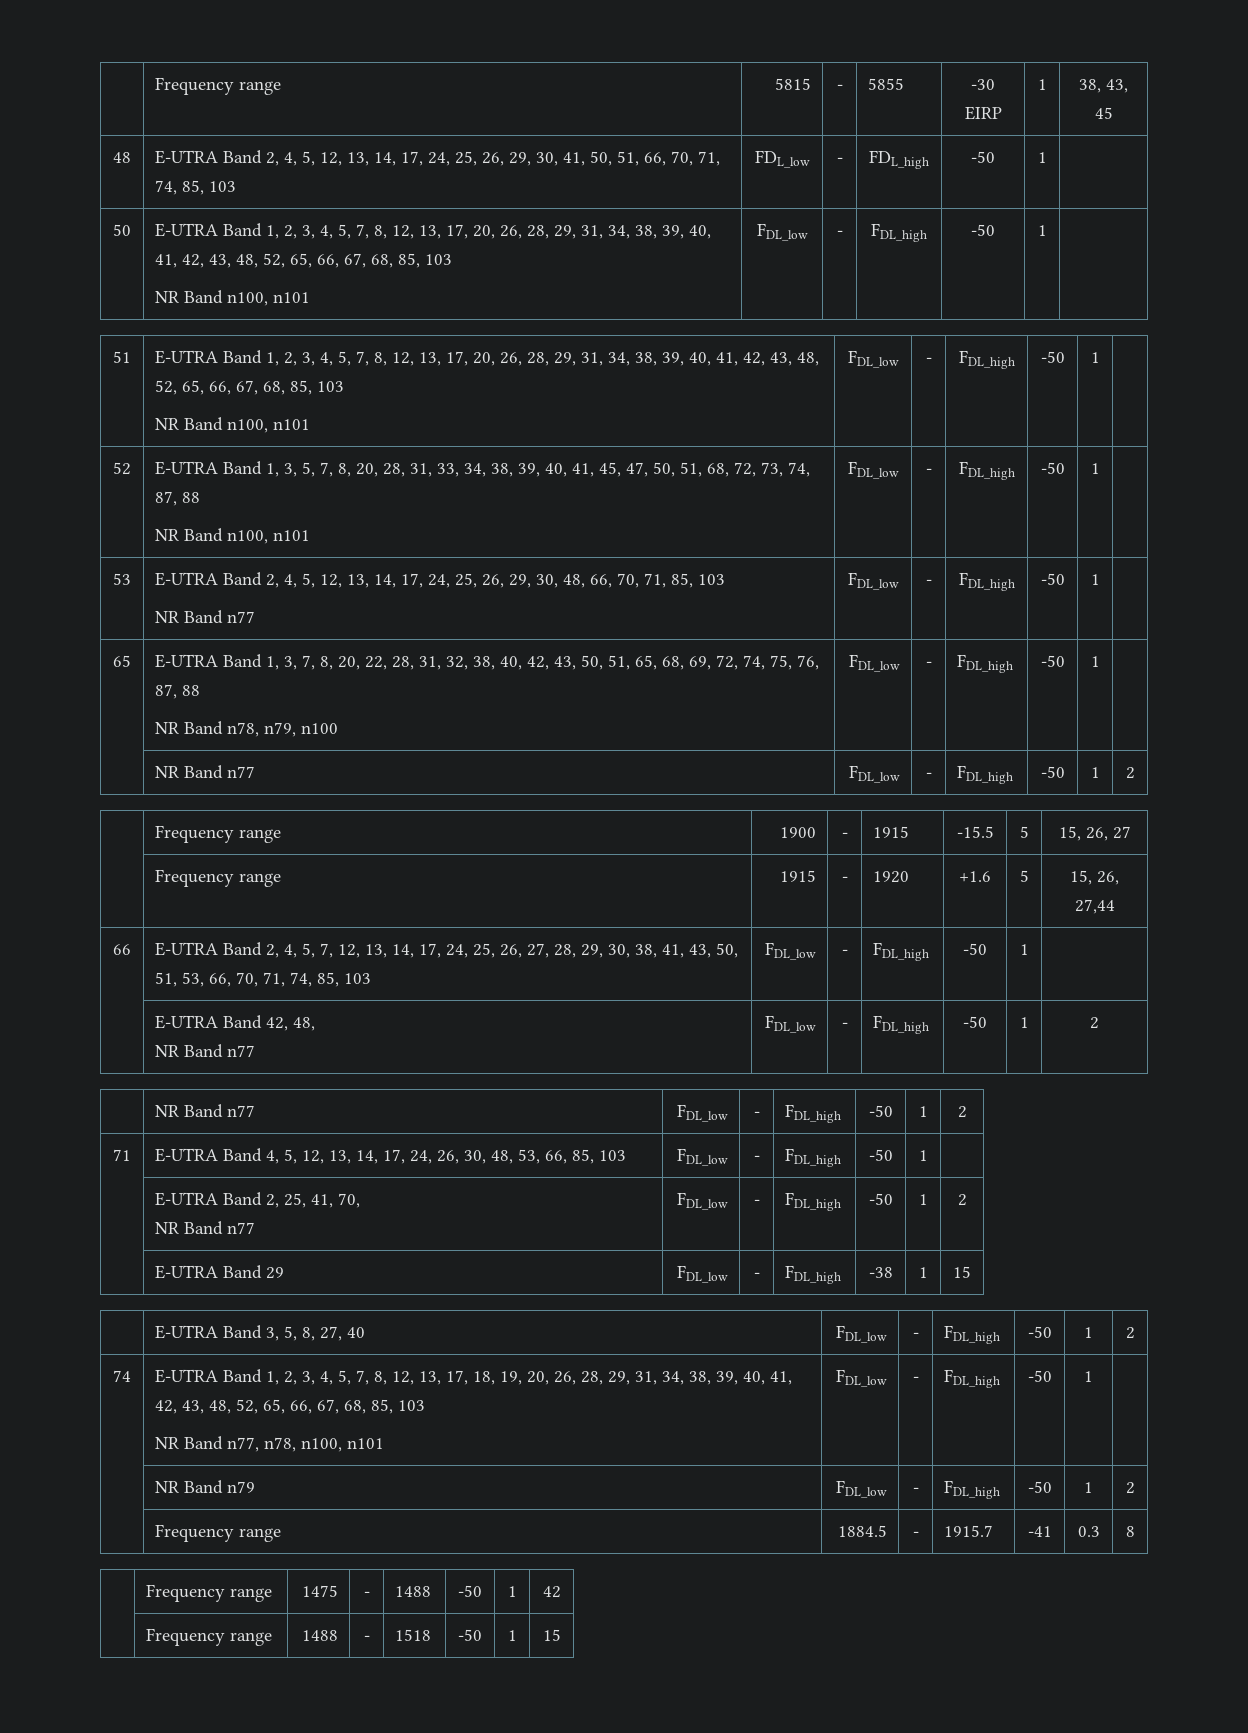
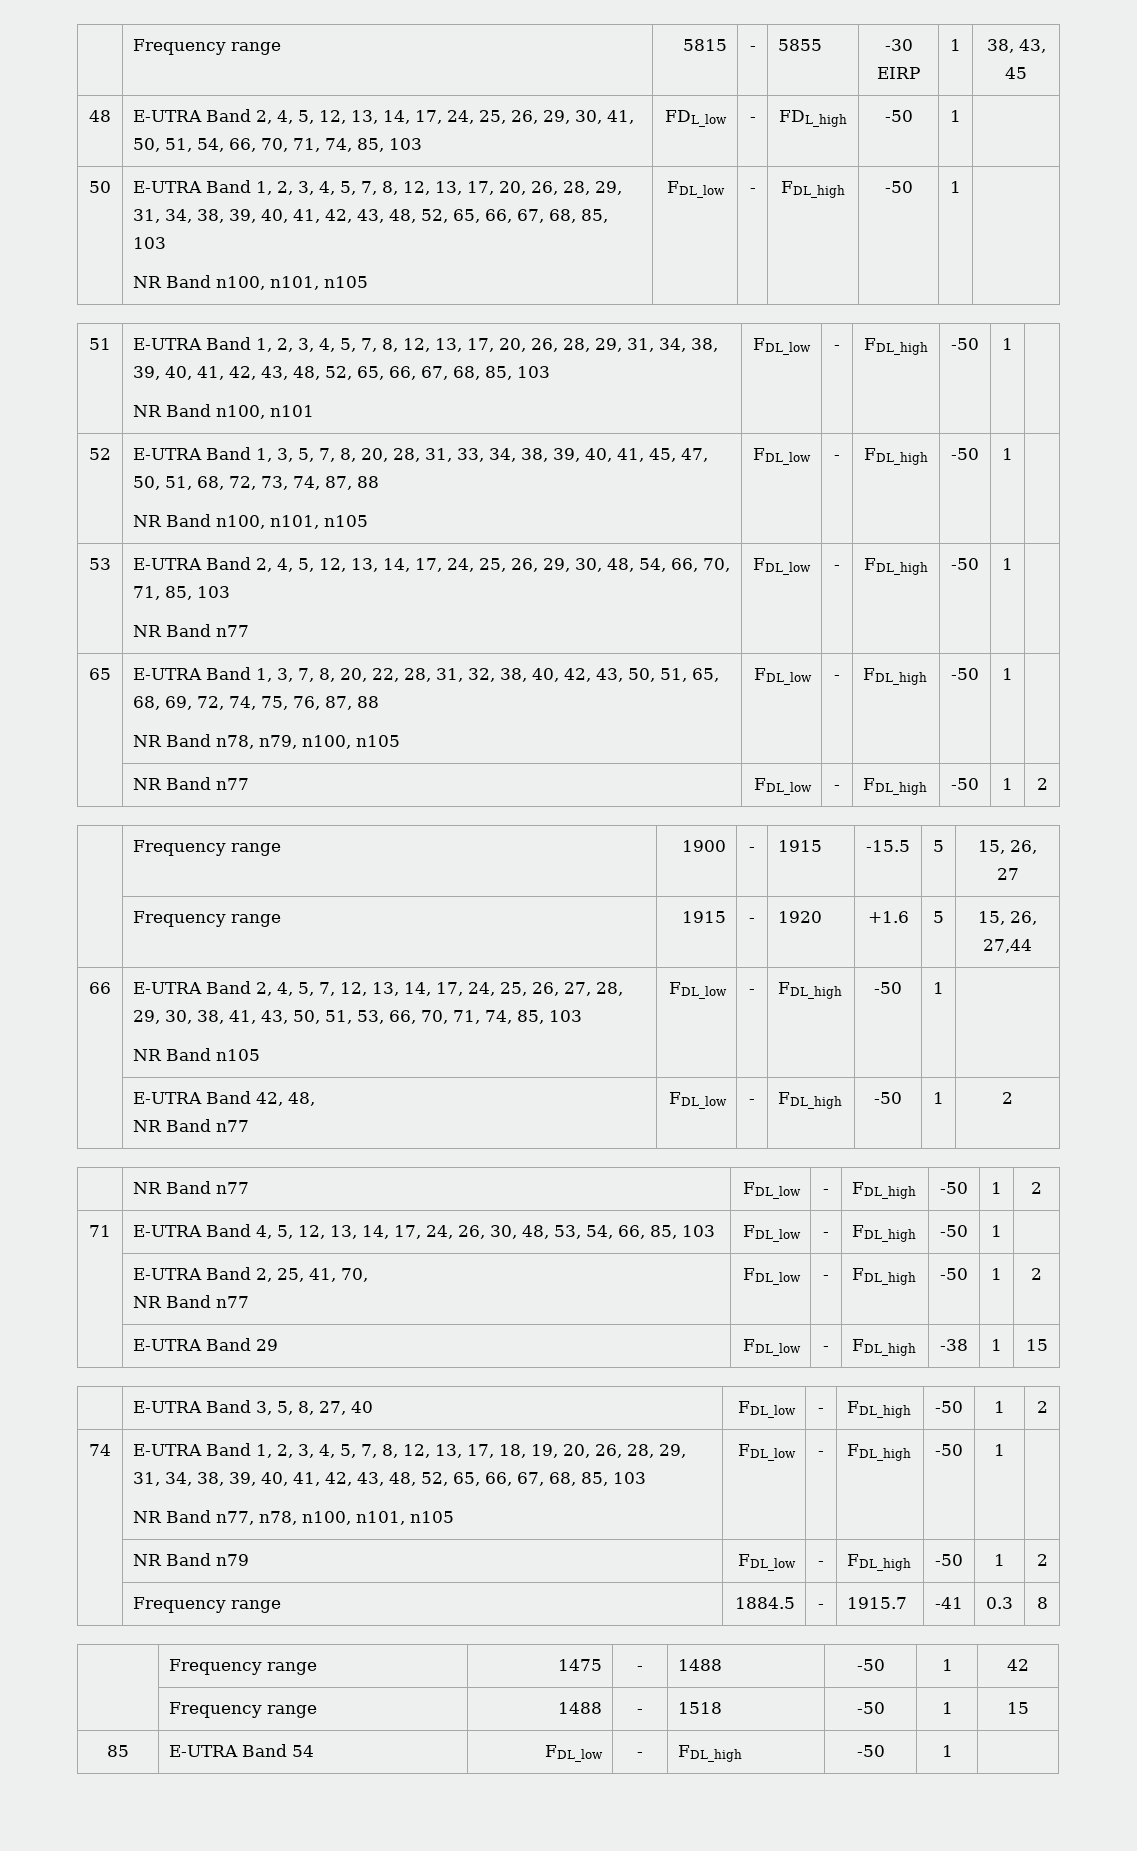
(640, 158) none -> [197,138,225,152] 54,
[273,292,311,303] n101 -> [270,276,369,290] n101, n105
[273,530,311,541] n101 -> [270,515,369,529] n101, n105
(586, 581) none -> [639,558,667,572] 54,
[301,723,339,734] n100 -> [302,735,401,749] n100, n105
(372, 978) none -> [133,1048,261,1061] // NR Band n105
(541, 1156) none -> [586,1225,614,1239] 54,
[347,1438,385,1449] n101 -> [356,1511,455,1525] n101, n105
(561, 1635) none -> [107,1745,129,1757] [169,1744,315,1757] [544,1745,603,1762] [637,1752,643,1757] [678,1745,743,1762] [856,1745,885,1757] [941,1745,953,1757] // 85 | E-UTRA Band 54 | FDL_low | - | FDL_high | -50 | 1 |

